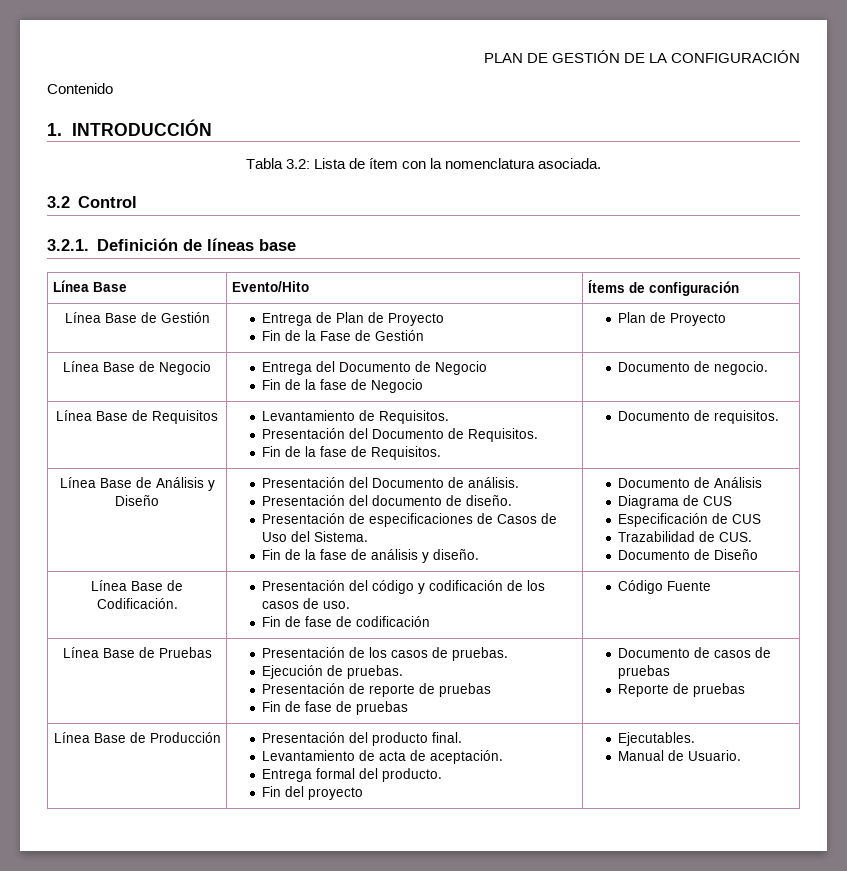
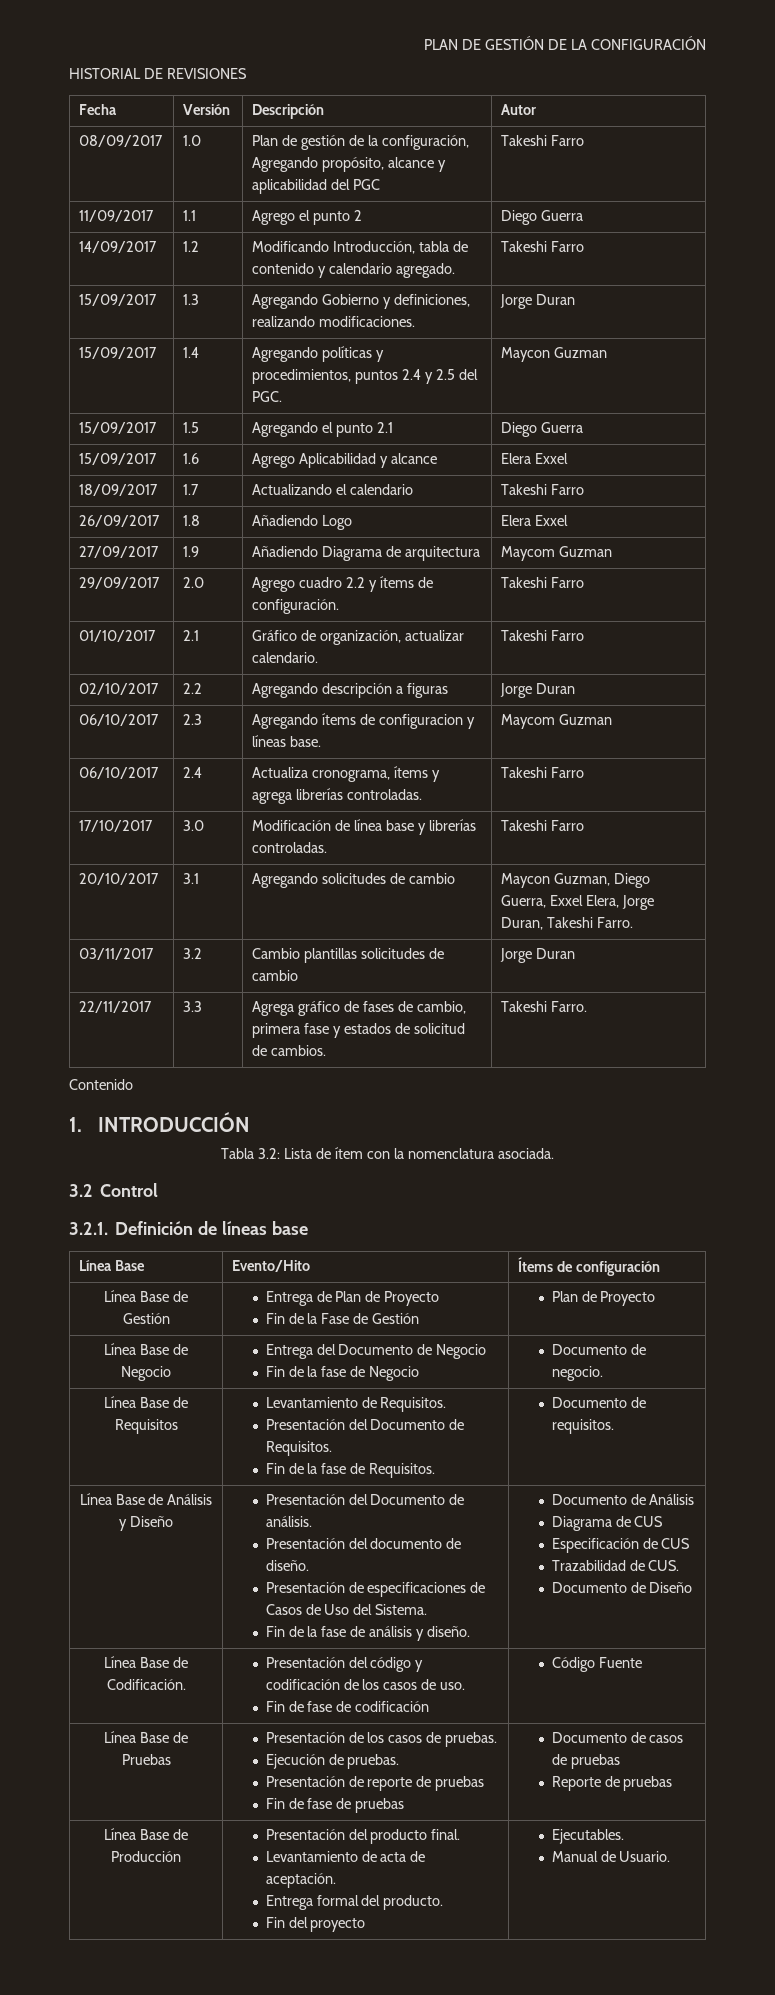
(800, 56) none -> [69,68,247,79] [79,104,118,115] [183,104,231,115] [252,104,325,119] [501,104,537,115] [79,135,164,147] [183,135,202,146] [252,135,469,150] [252,157,447,172] [252,179,381,194] [501,135,585,146] [79,210,155,222] [183,210,197,221] [252,210,363,225] [501,210,584,225] [79,241,158,253] [183,241,200,252] [252,241,469,254] [252,263,456,278] [501,241,585,252] [79,294,158,306] [183,294,200,305] [252,294,471,309] [252,316,416,327] [500,294,576,309] [79,347,158,359] [183,347,200,358] [252,346,385,362] [252,369,478,384] [252,391,283,402] [501,347,608,362] [79,422,158,434] [183,422,200,433] [252,422,394,437] [501,422,584,437] [79,453,158,465] [183,453,200,464] [252,453,438,468] [501,453,569,464] [79,484,159,496] [183,484,200,495] [252,484,414,495] [501,484,585,495] [79,515,161,527] [183,515,201,526] [252,515,353,530] [501,515,569,526] [79,546,160,558] [183,546,200,557] [252,546,481,561] [501,546,613,561] [79,577,161,589] [183,577,205,588] [252,576,433,592] [252,599,340,614] [501,577,585,588] [79,630,157,642] [183,630,200,641] [252,630,465,645] [252,652,319,663] [501,630,585,641] [79,683,160,695] [183,683,203,694] [252,683,449,698] [500,683,576,698] [79,714,160,726] [183,714,203,725] [252,713,475,729] [252,735,322,747] [501,714,613,729] [79,767,160,779] [183,767,203,778] [252,766,441,782] [252,788,423,804] [501,767,585,778] [79,820,154,832] [183,820,205,831] [252,819,476,835] [252,842,328,853] [501,820,585,831] [79,873,160,885] [183,873,200,884] [252,873,456,888] [501,873,651,888] [501,895,655,910] [501,917,634,930] [79,948,155,960] [183,948,203,959] [252,948,445,963] [252,970,299,981] [500,948,576,963] [79,1001,153,1013] [183,1001,203,1012] [252,1001,466,1016] [252,1023,465,1038] [252,1045,327,1056] [501,1001,588,1012] // HISTORIAL DE REVISIONES // Fecha | Versión | Descripción | Autor // 08/09/2017 | 1.0 | Plan de gestión de la configuración, Agregando propósito, alcance y aplicabilidad del PGC | Takeshi Farro // 11/09/2017 | 1.1 | Agrego el punto 2 | Diego Guerra // 14/09/2017 | 1.2 | Modificando Introducción, tabla de contenido y calendario agregado. | Takeshi Farro // 15/09/2017 | 1.3 | Agregando Gobierno y definiciones, realizando modificaciones. | Jorge Duran // 15/09/2017 | 1.4 | Agregando políticas y procedimientos, puntos 2.4 y 2.5 del PGC. | Maycon Guzman // 15/09/2017 | 1.5 | Agregando el punto 2.1 | Diego Guerra // 15/09/2017 | 1.6 | Agrego Aplicabilidad y alcance | Elera Exxel // 18/09/2017 | 1.7 | Actualizando el calendario | Takeshi Farro // 26/09/2017 | 1.8 | Añadiendo Logo | Elera Exxel // 27/09/2017 | 1.9 | Añadiendo Diagrama de arquitectura | Maycom Guzman // 29/09/2017 | 2.0 | Agrego cuadro 2.2 y ítems de configuración. | Takeshi Farro // 01/10/2017 | 2.1 | Gráfico de organización, actualizar calendario. | Takeshi Farro // 02/10/2017 | 2.2 | Agregando descripción a figuras | Jorge Duran // 06/10/2017 | 2.3 | Agregando ítems de configuracion y líneas base. | Maycom Guzman // 06/10/2017 | 2.4 | Actualiza cronograma, ítems y agrega librerías controladas. | Takeshi Farro // 17/10/2017 | 3.0 | Modificación de línea base y librerías controladas. | Takeshi Farro // 20/10/2017 | 3.1 | Agregando solicitudes de cambio | Maycon Guzman, Diego Guerra, Exxel Elera, Jorge Duran, Takeshi Farro. // 03/11/2017 | 3.2 | Cambio plantillas solicitudes de cambio | Jorge Duran // 22/11/2017 | 3.3 | Agrega gráfico de fases de cambio, primera fase y estados de solicitud de cambios. | Takeshi Farro.

